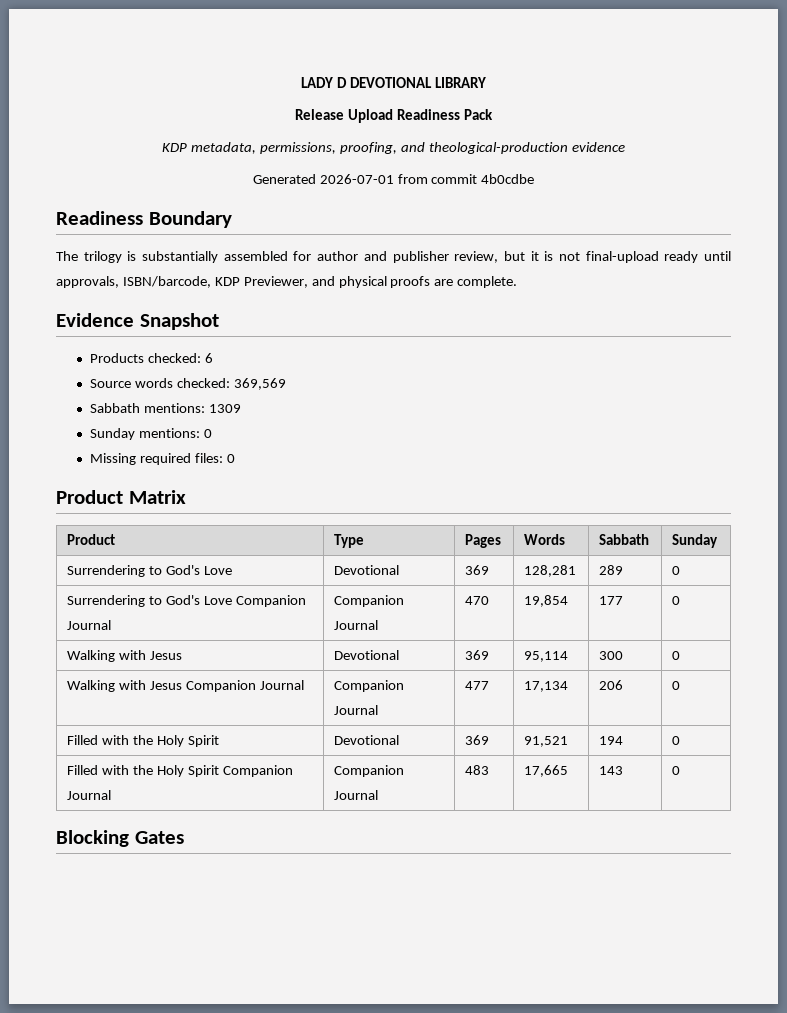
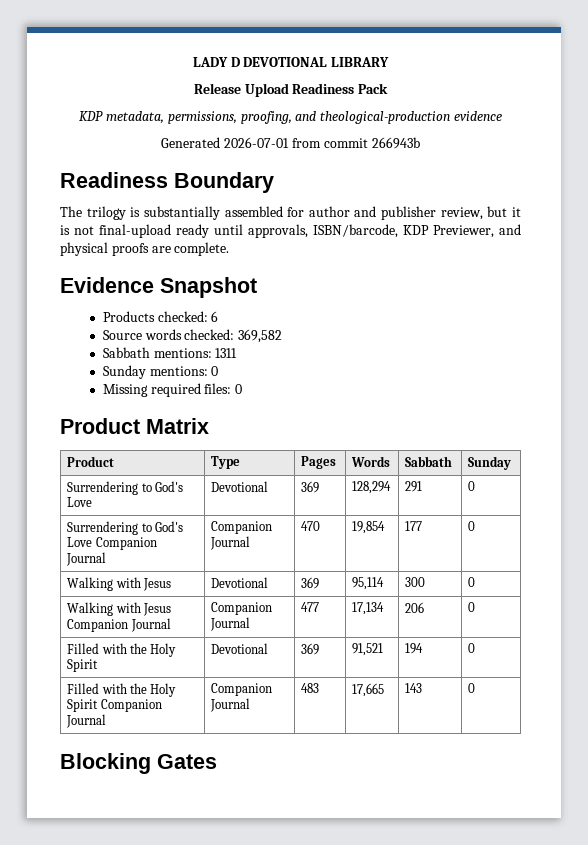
[481,174,535,184] 4b0cdbe -> [371,137,420,149] 266943b
[234,378,287,390] 369,569 -> [238,329,283,343] 369,582
[209,404,242,413] 1309 -> [215,348,238,358] 1311
[524,565,577,577] [599,565,624,575] 128,281 | 289 -> [352,481,392,494] [405,481,423,492] 128,294 | 291

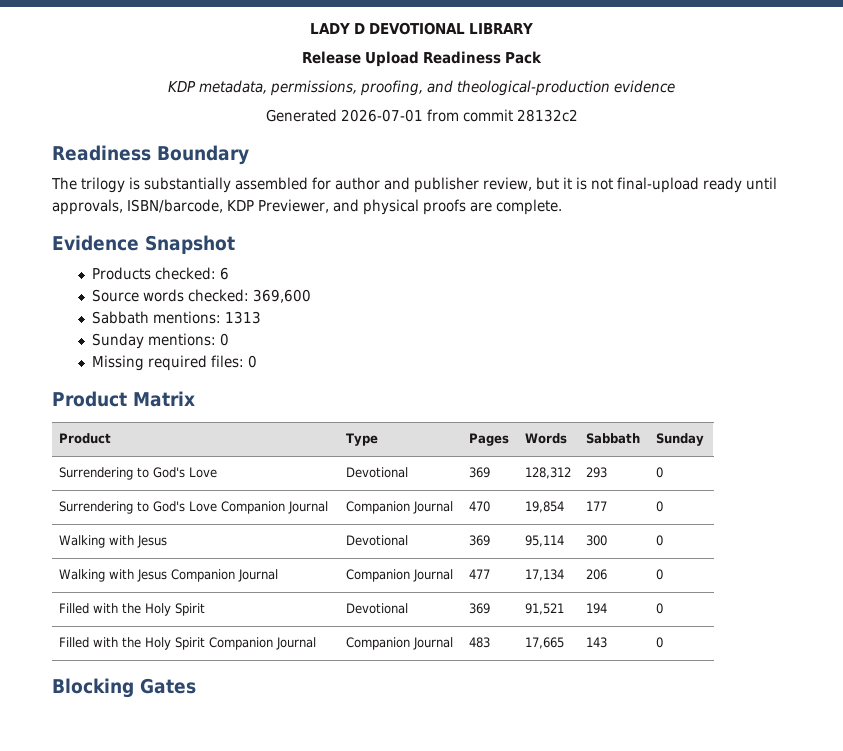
[371,137,420,149] 266943b -> [516,109,578,122] 28132c2
[238,329,283,343] 369,582 -> [252,289,311,303] 369,600
[215,348,238,358] 1311 -> [224,311,261,324] 1313
[352,481,392,494] [405,481,423,492] 128,294 | 291 -> [525,467,572,479] [586,467,608,478] 128,312 | 293

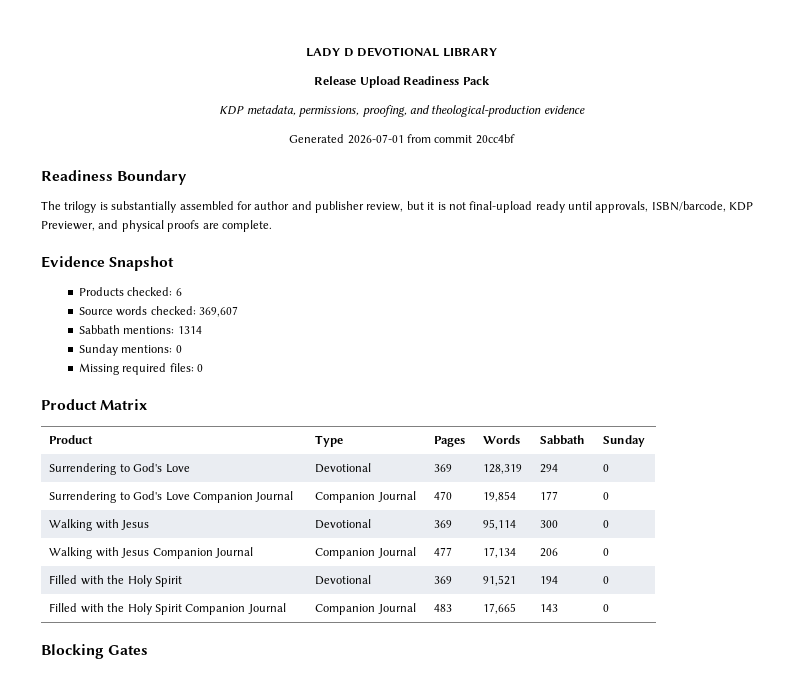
[516,109,578,122] 28132c2 -> [475,134,515,144] 20cc4bf
[252,289,311,303] 369,600 -> [198,306,238,317] 369,607
[224,311,261,324] 1313 -> [177,326,202,334] 1314
[525,467,572,479] [586,467,608,478] 128,312 | 293 -> [483,464,523,474] [540,464,559,473] 128,319 | 294

